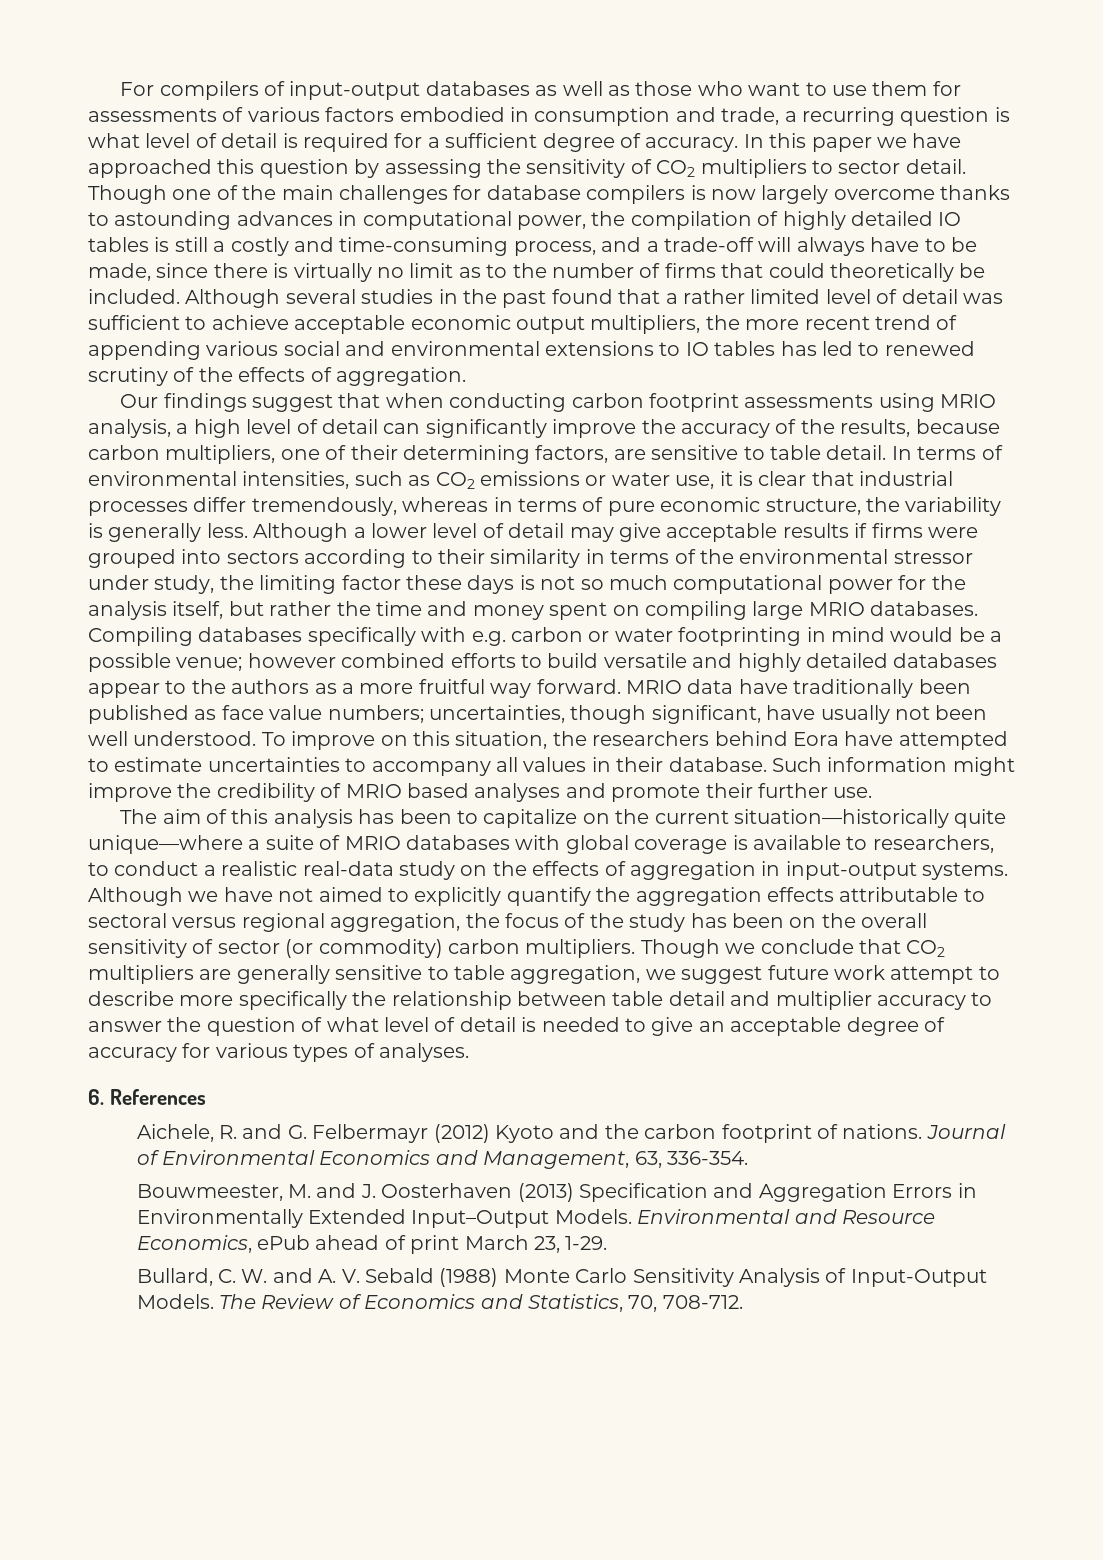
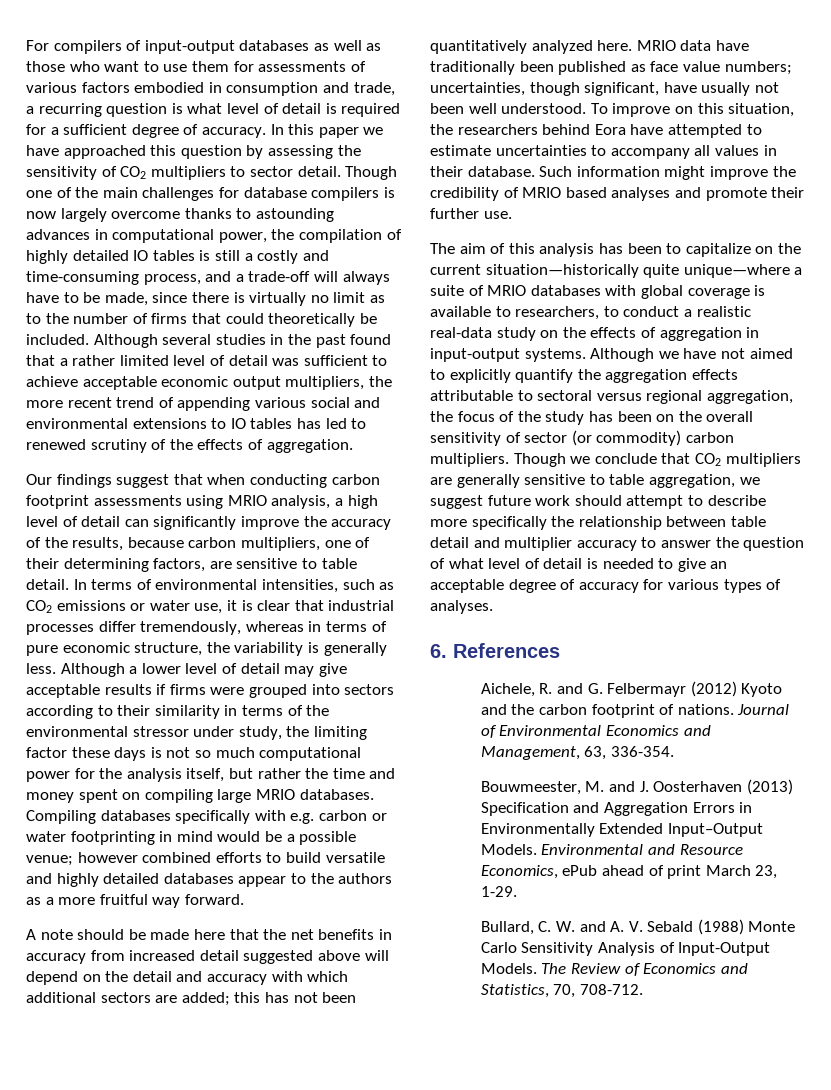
(621, 686) none -> [26,929,392,940] [26,950,389,964] [26,971,349,985] [26,992,357,1006] [430,40,633,54] // A note should be made here that the net benefits in accuracy from increased detail suggested above will depend on the detail and accuracy with which additional sectors are added; this has not been quantitatively analyzed here.
(885, 972) none -> [574,495,622,506] should

